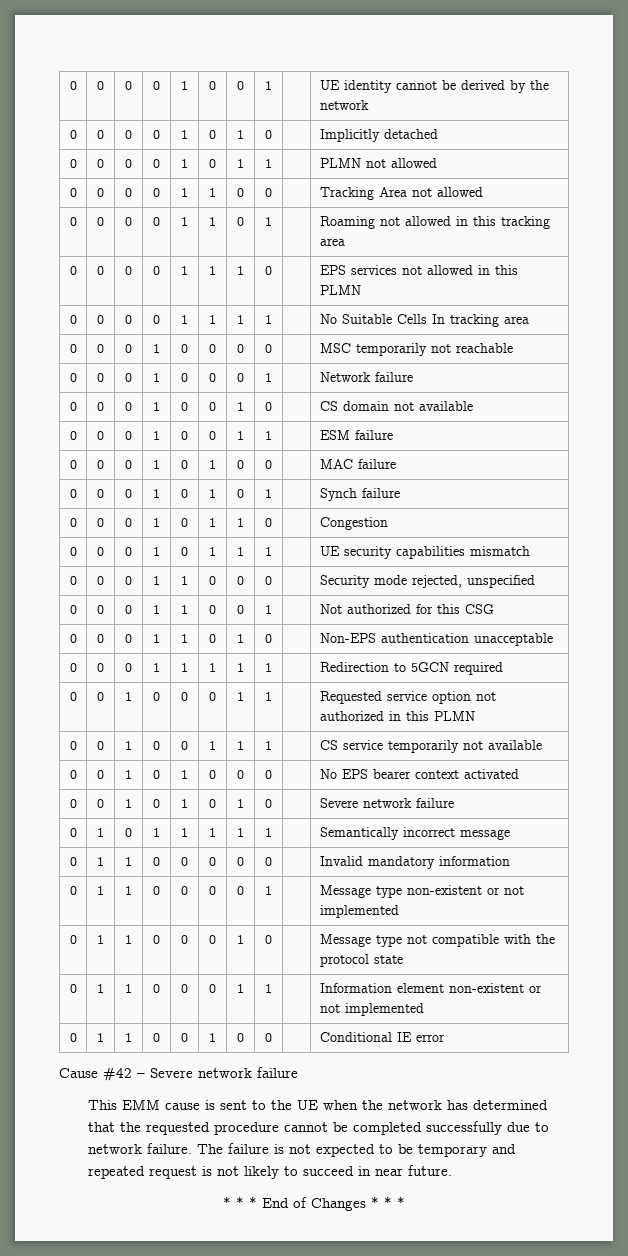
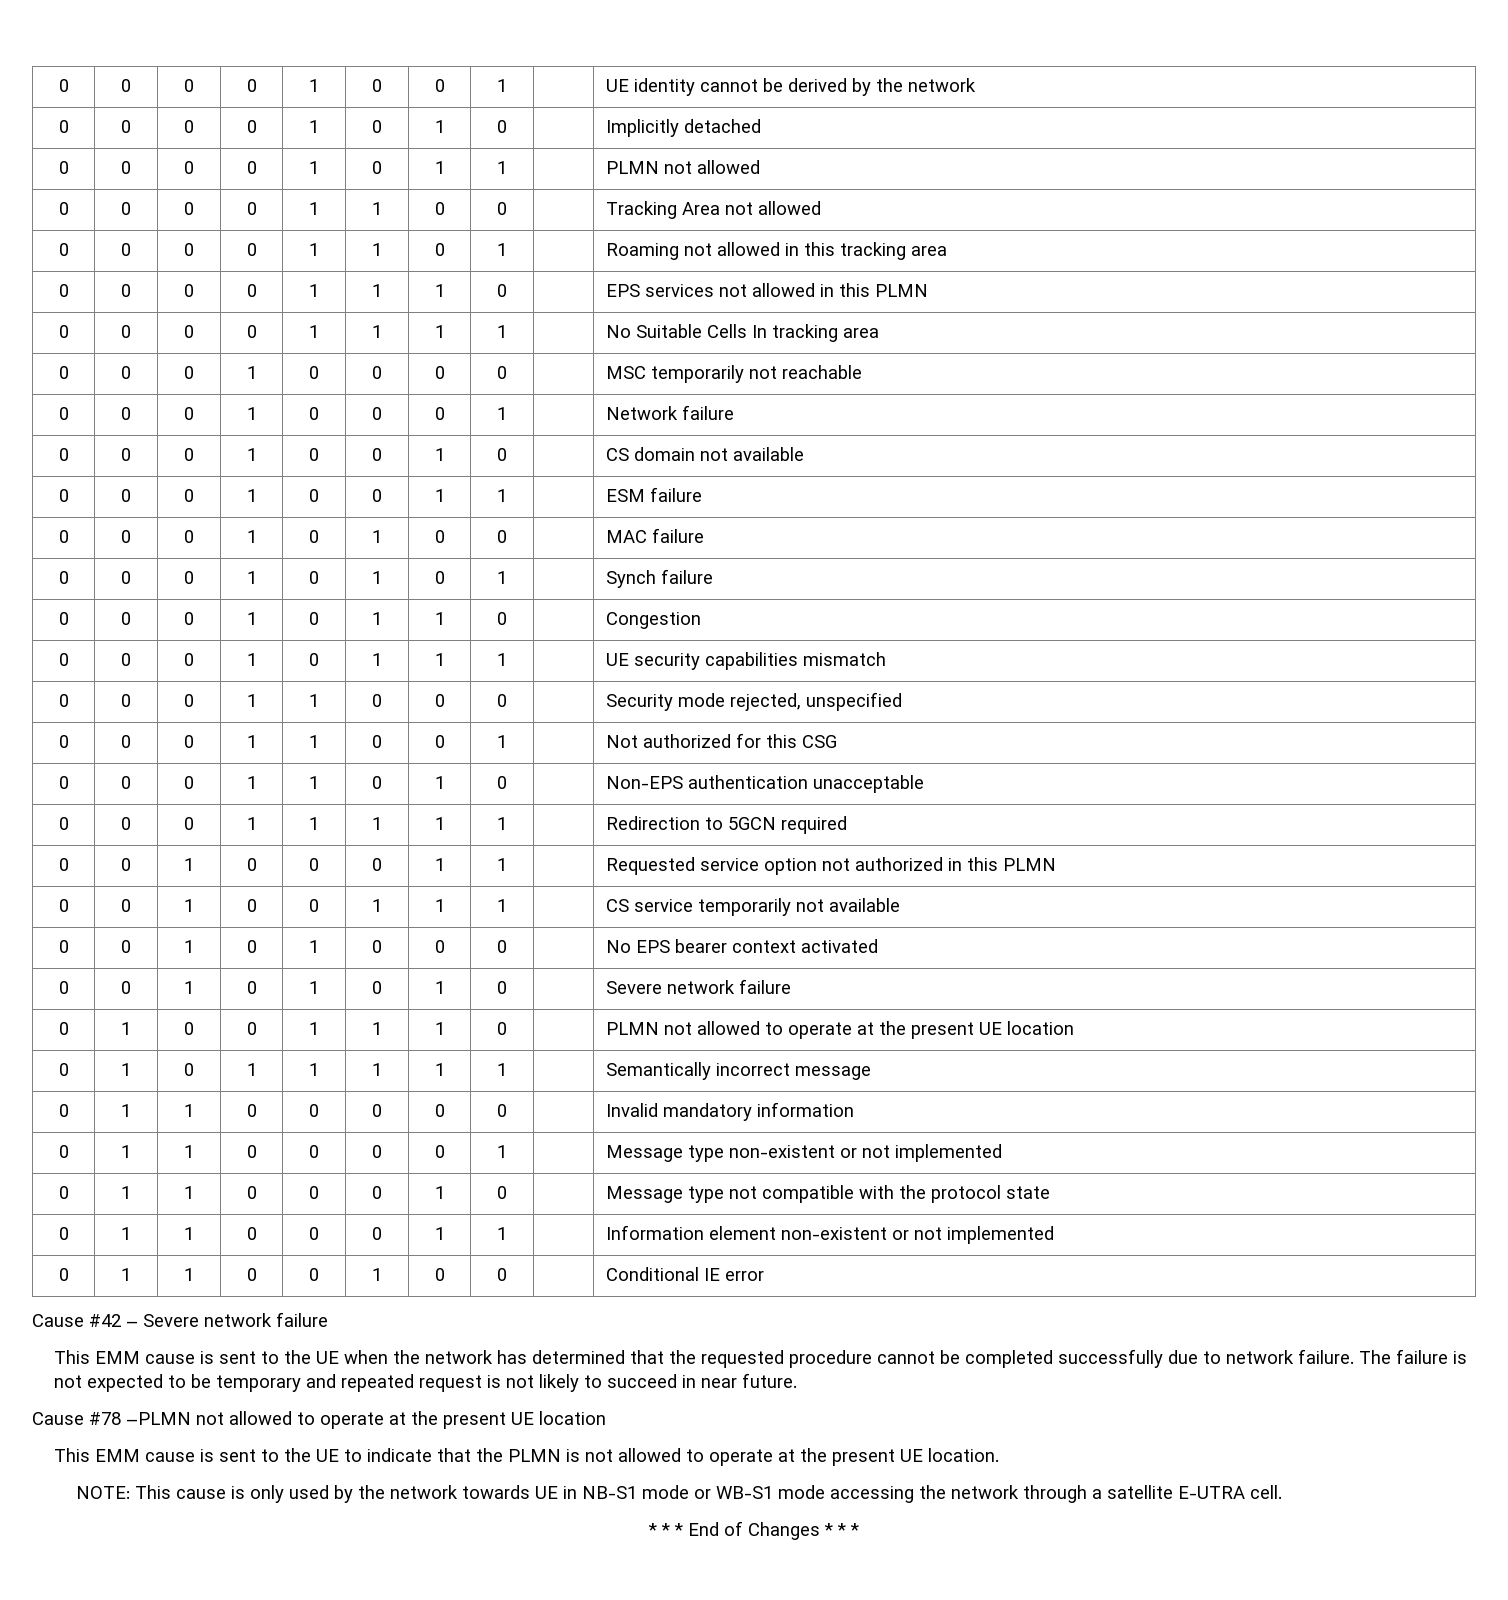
(454, 803) none -> [58,1022,69,1035] [121,1022,131,1035] [184,1022,194,1035] [246,1022,257,1035] [309,1022,319,1035] [372,1022,382,1035] [434,1022,445,1035] [497,1022,507,1035] [605,1021,1074,1039] // 0 | 1 | 0 | 0 | 1 | 1 | 1 | 0 | | PLMN not allowed to operate at the present UE location
(453, 1170) none -> [32,1411,606,1429] [54,1448,1000,1466] [76,1485,1283,1503] // Cause #78 –PLMN not allowed to operate at the present UE location // This EMM cause is sent to the UE to indicate that the PLMN is not allowed to operate at the present UE location. // NOTE: This cause is only used by the network towards UE in NB-S1 mode or WB-S1 mode accessing the network through a satellite E-UTRA cell.

